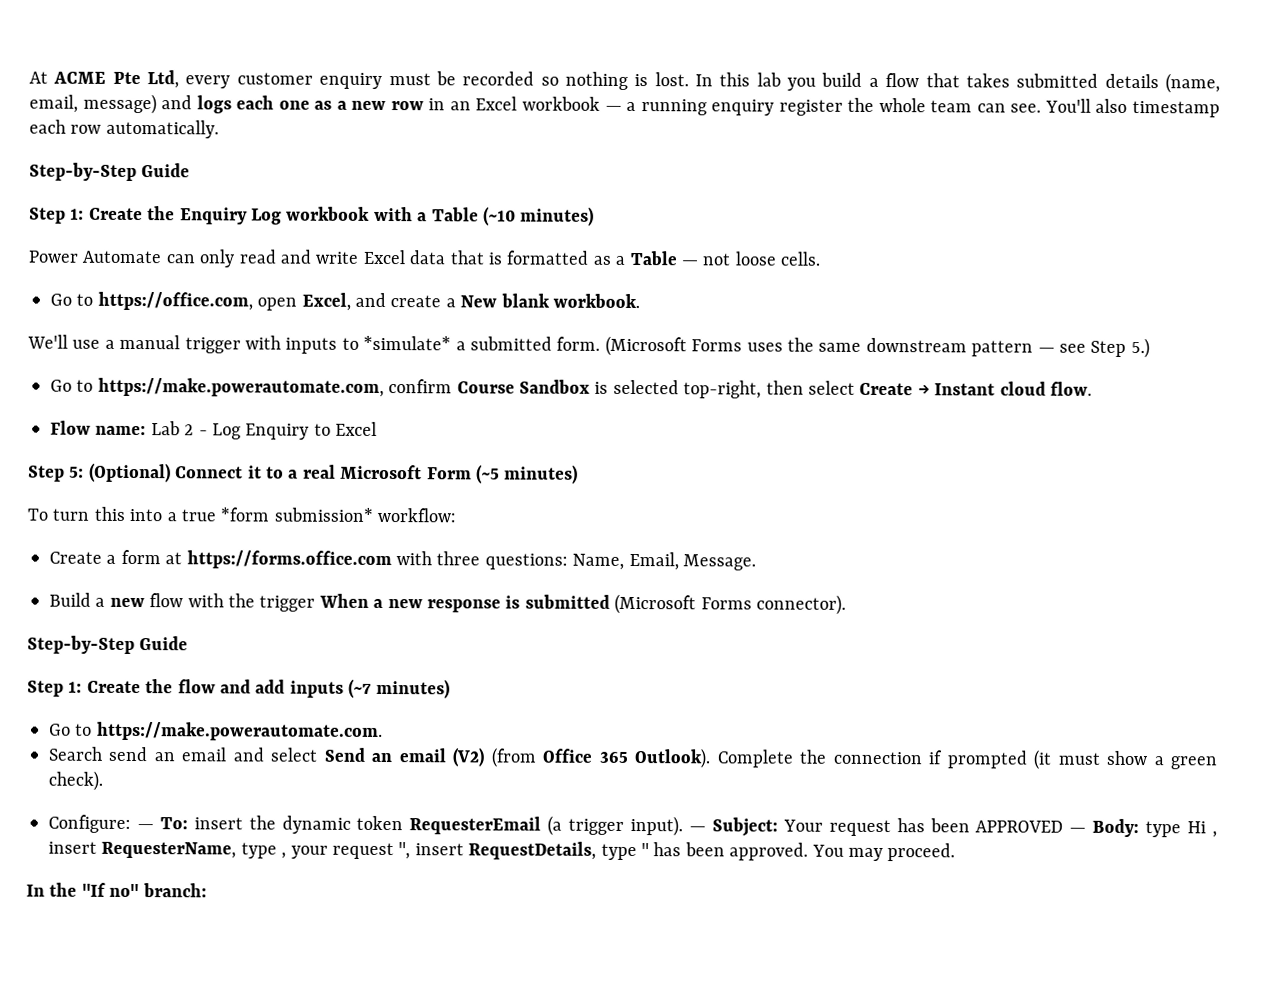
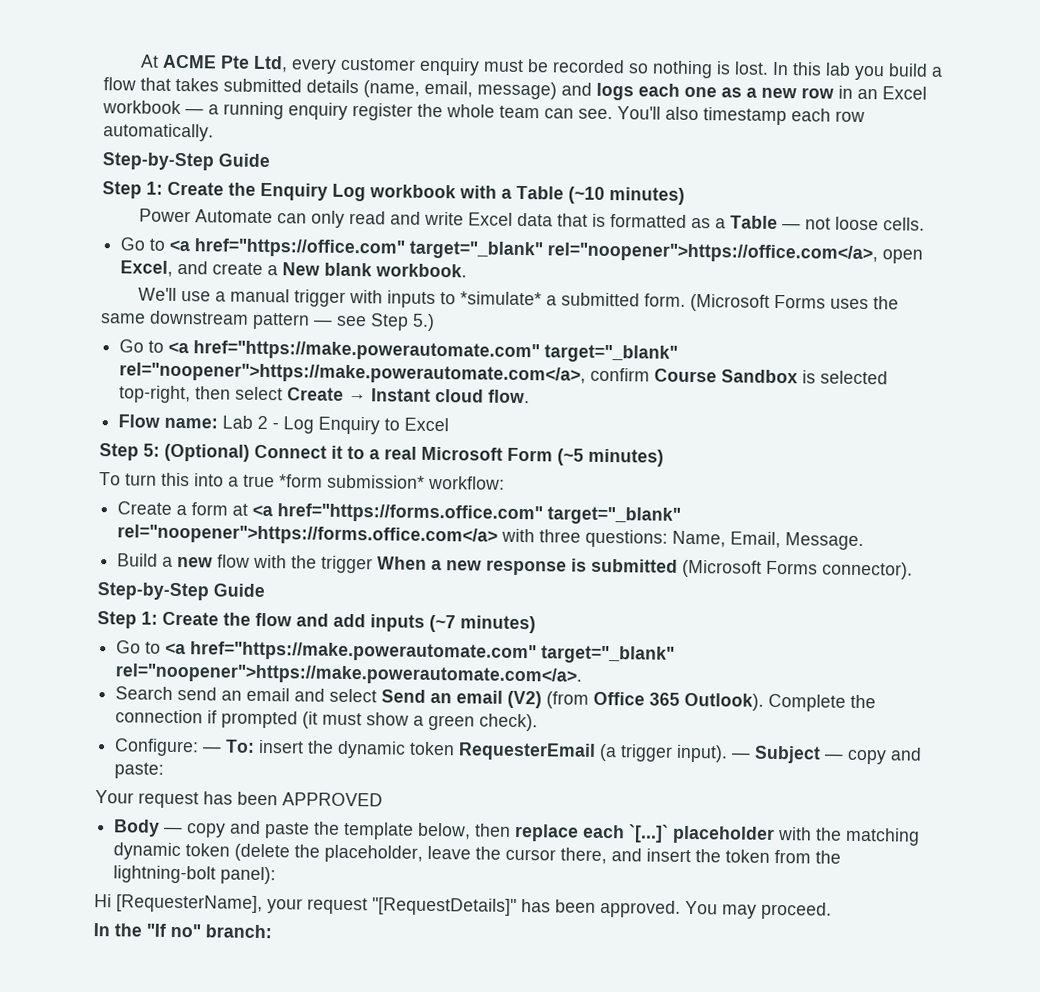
[97,291,253,311] https://office.com, -> [169,238,879,264] <a href="https://office.com" target="_blank" rel="noopener">https://office.com</a>,
[97,377,384,397] https://make.powerautomate.com, -> [168,340,679,363] [119,362,587,385] <a href="https://make.powerautomate.com" target="_blank" rel="noopener">https://make.powerautomate.com</a>,
[186,550,392,570] https://forms.office.com -> [252,503,682,525] [117,524,499,546] <a href="https://forms.office.com" target="_blank" rel="noopener">https://forms.office.com</a>
[96,721,383,741] https://make.powerautomate.com. -> [165,641,676,664] [115,663,583,686] <a href="https://make.powerautomate.com" target="_blank" rel="noopener">https://make.powerautomate.com</a>.
[711,817,778,837] Subject: -> [754,745,923,765] [114,762,165,779] Subject — copy and paste: //
[1069,818,1217,838] [48,841,649,861] — Body: type Hi , insert RequesterName, type , your request ", insert RequestDetails, type " -> [113,819,921,846] [113,842,842,865] [113,865,277,885] [94,894,517,916] // Body — copy and paste the template below, then replace each `[...]` placeholder with the matching dynamic token (delete the placeholder, leave the cursor there, and insert the token from the lightning-bolt panel): // Hi [RequesterName], your request "[RequestDetails]"

